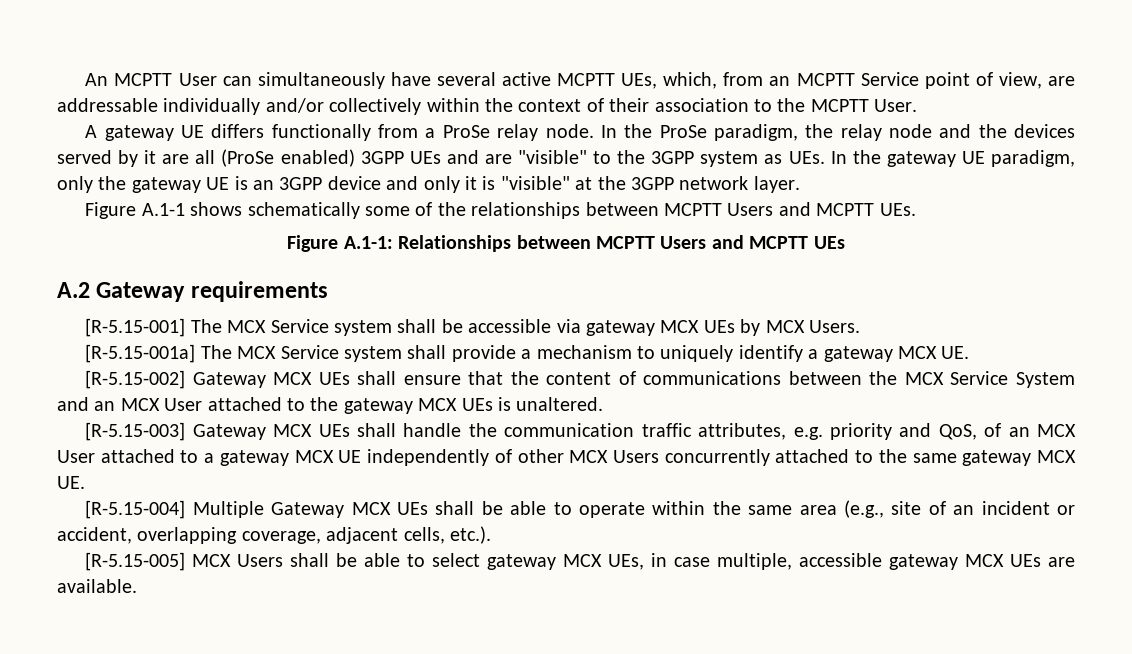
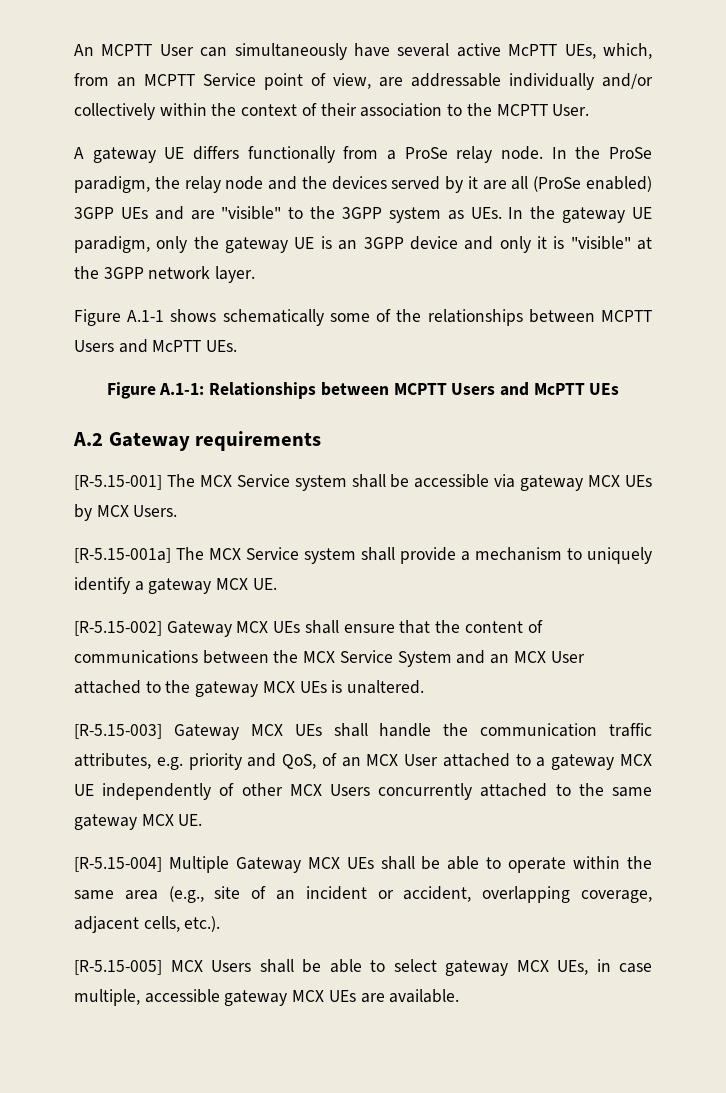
[557,73,616,86] MCPTT -> [508,44,558,56] McPTT
[816,203,875,216] MCPTT -> [152,340,202,352] McPTT
[749,236,809,249] MCPTT -> [533,383,585,395] McPTT

